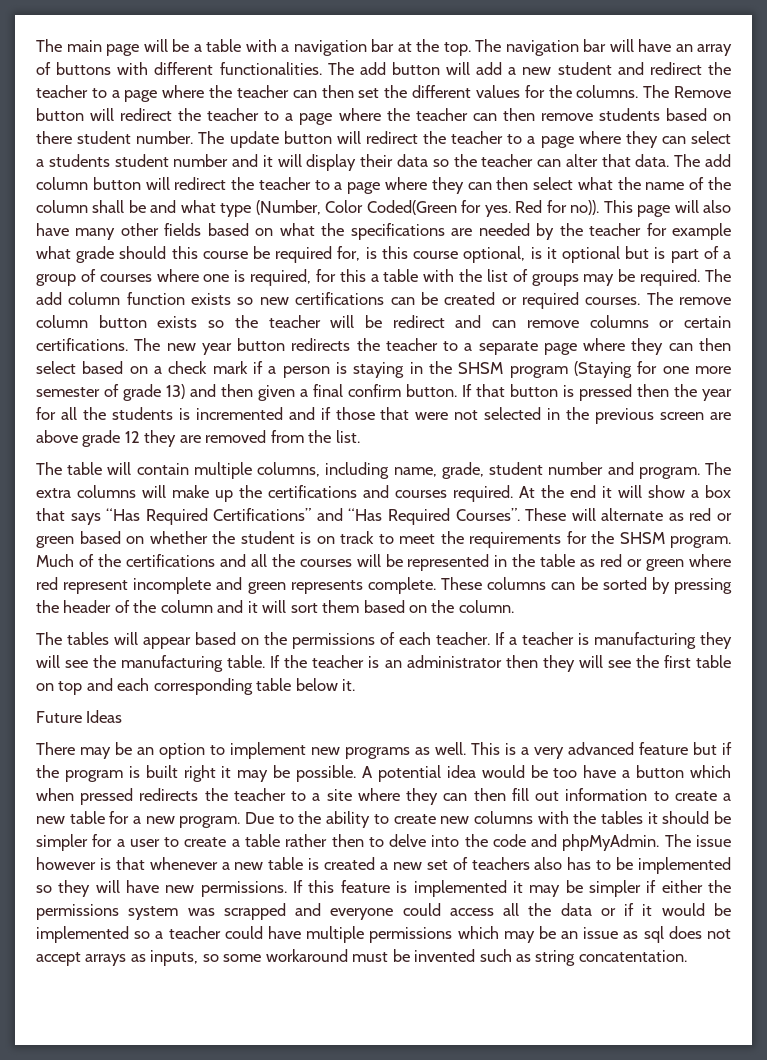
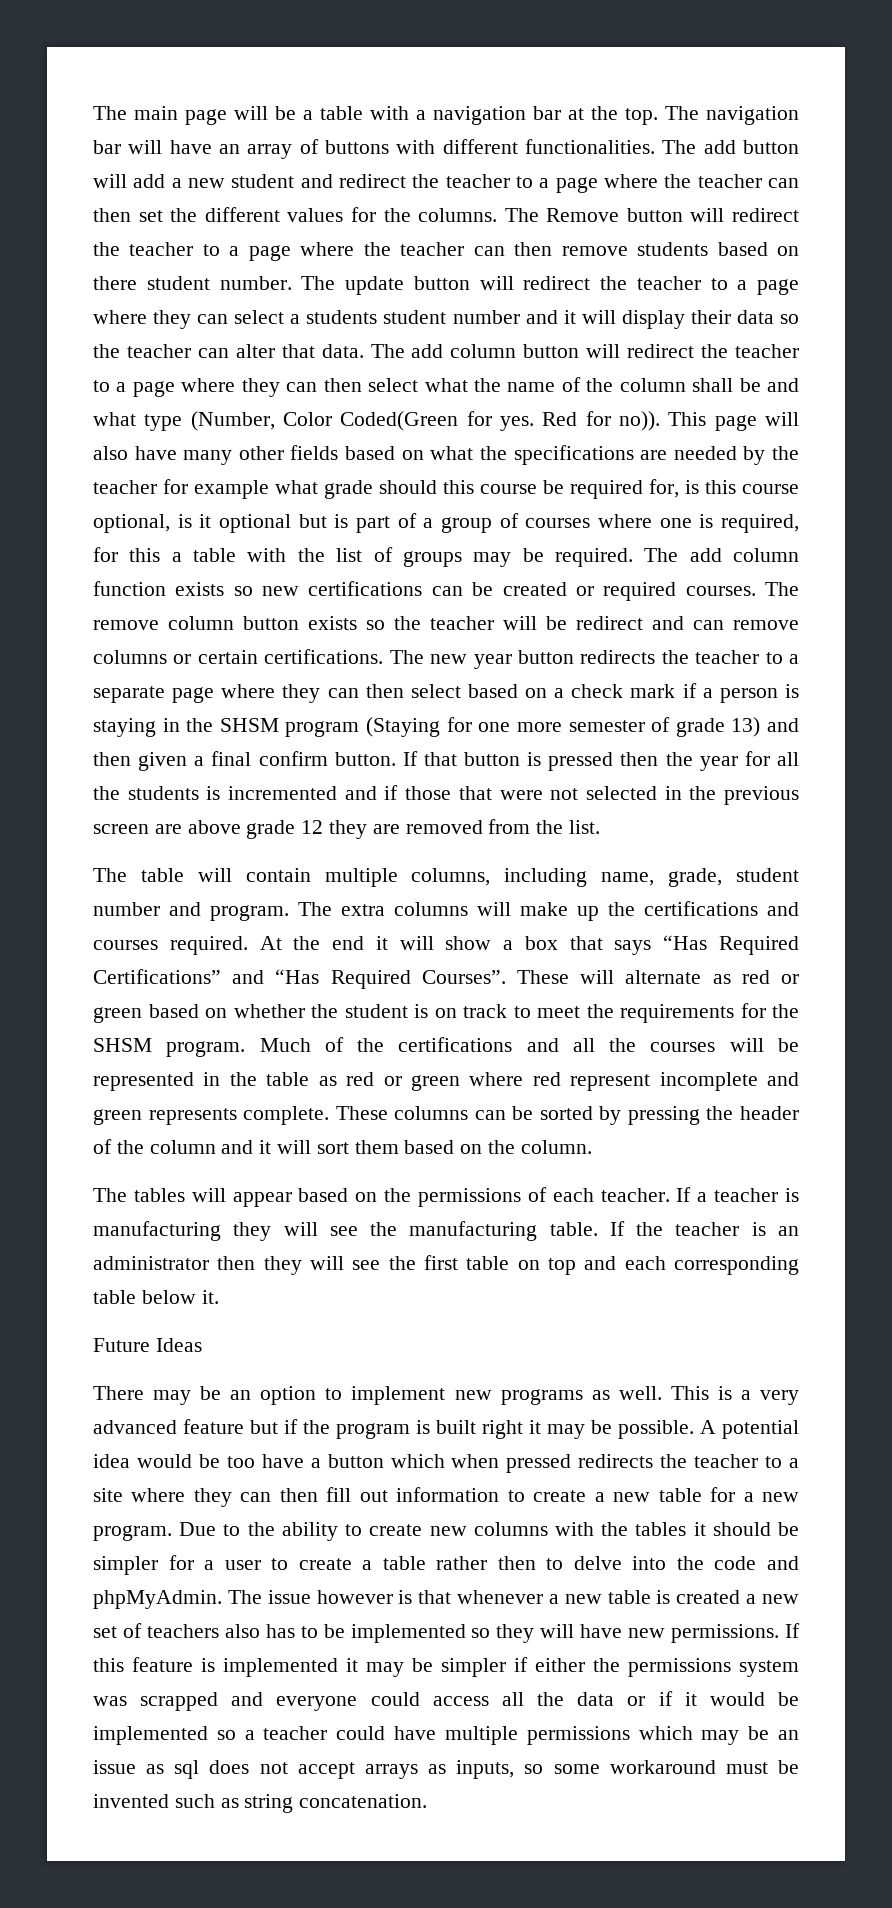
[578,950,687,962] concatentation. -> [299,1794,428,1808] concatenation.

